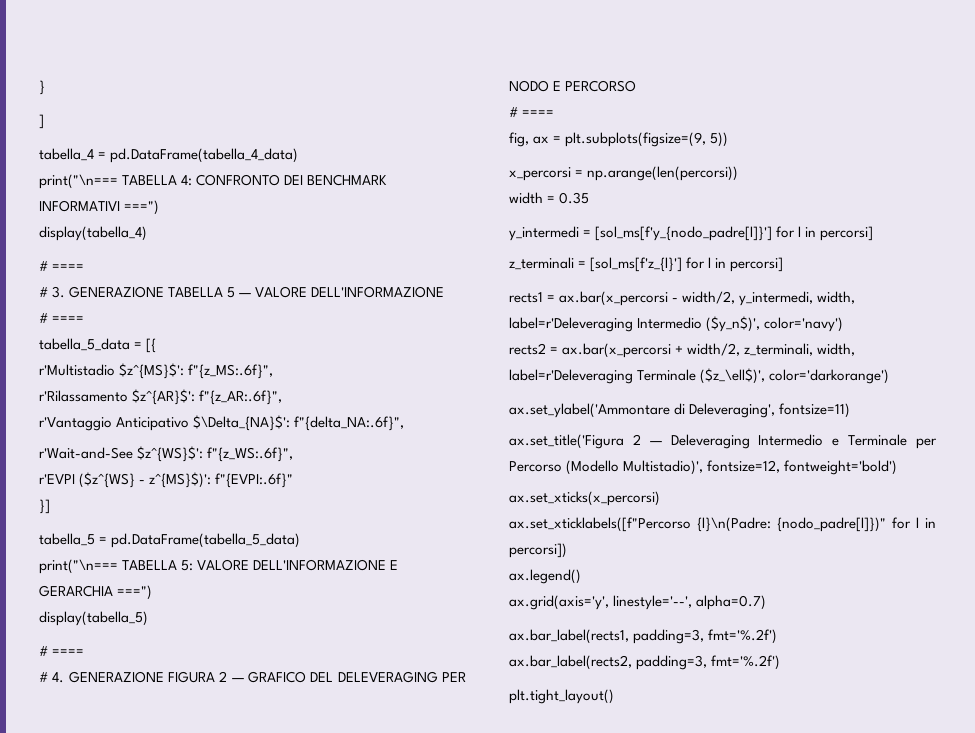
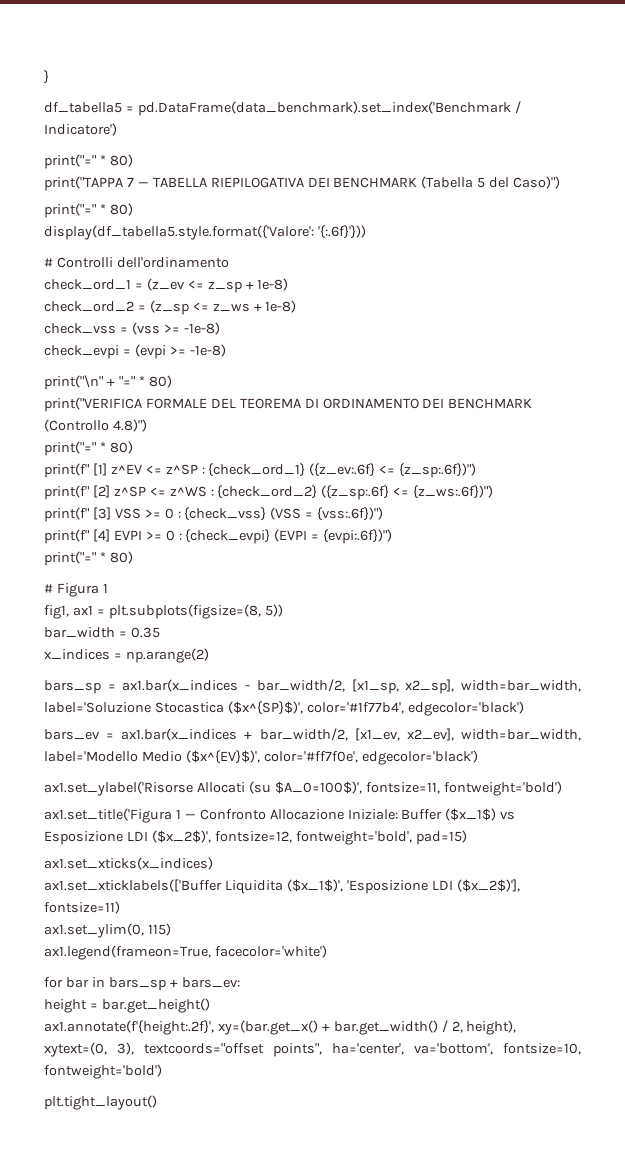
[39,114,44,129] [39,148,299,163] [39,174,388,189] [39,200,160,215] [39,226,147,241] [39,261,85,271] [39,286,445,298] [39,313,85,323] [39,338,157,353] [39,363,274,379] [39,389,283,405] [39,415,405,431] [39,446,294,462] [39,472,294,488] [39,499,50,514] [39,533,301,548] [39,559,399,574] [39,585,153,600] [39,611,148,626] [39,646,85,656] [39,671,466,683] [509,80,637,92] [509,107,555,117] [509,132,729,147] [509,166,739,181] [509,192,590,204] [509,226,874,241] [509,257,784,272] [509,291,856,306] [509,316,844,332] [509,343,856,358] [509,368,890,384] [509,403,851,418] [509,434,937,449] [509,460,898,475] [509,491,660,506] [509,517,936,532] [509,543,567,558] [509,569,581,584] [509,595,767,610] [509,629,778,644] [509,655,781,670] ] // tabella_4 = pd.DataFrame(tabella_4_data) // print("\n=== TABELLA 4: CONFRONTO DEI BENCHMARK INFORMATIVI ===") // display(tabella_4) // # ==== // # 3. GENERAZIONE TABELLA 5 — VALORE DELL'INFORMAZIONE // # ==== // tabella_5_data = [{ // r'Multistadio $z^{MS}$': f"{z_MS:.6f}", // r'Rilassamento $z^{AR}$': f"{z_AR:.6f}", // r'Vantaggio Anticipativo $\Delta_{NA}$': f"{delta_NA:.6f}", // r'Wait-and-See $z^{WS}$': f"{z_WS:.6f}", // r'EVPI ($z^{WS} - z^{MS}$)': f"{EVPI:.6f}" // }] // tabella_5 = pd.DataFrame(tabella_5_data) // print("\n=== TABELLA 5: VALORE DELL'INFORMAZIONE E GERARCHIA ===") // display(tabella_5) // # ==== // # 4. GENERAZIONE FIGURA 2 — GRAFICO DEL DELEVERAGING PER NODO E PERCORSO // # ==== // fig, ax = plt.subplots(figsize=(9, 5)) // x_percorsi = np.arange(len(percorsi)) // width = 0.35 // y_intermedi = [sol_ms[f'y_{nodo_padre[l]}'] for l in percorsi] // z_terminali = [sol_ms[f'z_{l}'] for l in percorsi] // rects1 = ax.bar(x_percorsi - width/2, y_intermedi, width, label=r'Deleveraging Intermedio ($y_n$)', color='navy') // rects2 = ax.bar(x_percorsi + width/2, z_terminali, width, label=r'Deleveraging Terminale ($z_\ell$)', color='darkorange') // ax.set_ylabel('Ammontare di Deleveraging', fontsize=11) // ax.set_title('Figura 2 — Deleveraging Intermedio e Terminale per Percorso (Modello Multistadio)', fontsize=12, fontweight='bold') // ax.set_xticks(x_percorsi) // ax.set_xticklabels([f"Percorso {l}\n(Padre: {nodo_padre[l]})" for l in percorsi]) // ax.legend() // ax.grid(axis='y', linestyle='--', alpha=0.7) // ax.bar_label(rects1, padding=3, fmt='%.2f') // ax.bar_label(rects2, padding=3, fmt='%.2f') -> [44,101,521,116] [44,123,117,136] [44,154,133,169] [44,176,561,191] [44,203,133,218] [44,225,366,240] [44,257,229,268] [44,278,289,293] [44,300,297,315] [44,322,220,335] [44,344,226,359] [44,375,172,390] [44,397,533,412] [44,419,147,432] [44,441,133,456] [44,463,477,478] [44,485,494,500] [44,507,384,522] [44,529,393,544] [44,551,133,566] [44,583,108,597] [44,604,283,619] [44,627,160,638] [44,648,209,663] [44,679,581,694] [44,701,524,716] [44,728,581,741] [44,750,478,765] [44,781,562,796] [44,808,516,823] [44,830,467,845] [44,857,213,870] [44,879,520,894] [44,901,120,914] [44,923,171,938] [44,945,327,960] [44,977,240,991] [44,998,210,1013] [44,1020,517,1035] [44,1042,581,1057] [44,1064,162,1079] df_tabella5 = pd.DataFrame(data_benchmark).set_index('Benchmark / Indicatore') // print("=" * 80) // print("TAPPA 7 — TABELLA RIEPILOGATIVA DEI BENCHMARK (Tabella 5 del Caso)") // print("=" * 80) // display(df_tabella5.style.format({'Valore': '{:.6f}'})) // # Controlli dell'ordinamento // check_ord_1 = (z_ev <= z_sp + 1e-8) // check_ord_2 = (z_sp <= z_ws + 1e-8) // check_vss = (vss >= -1e-8) // check_evpi = (evpi >= -1e-8) // print("\n" + "=" * 80) // print("VERIFICA FORMALE DEL TEOREMA DI ORDINAMENTO DEI BENCHMARK (Controllo 4.8)") // print("=" * 80) // print(f" [1] z^EV <= z^SP : {check_ord_1} ({z_ev:.6f} <= {z_sp:.6f})") // print(f" [2] z^SP <= z^WS : {check_ord_2} ({z_sp:.6f} <= {z_ws:.6f})") // print(f" [3] VSS >= 0 : {check_vss} (VSS = {vss:.6f})") // print(f" [4] EVPI >= 0 : {check_evpi} (EVPI = {evpi:.6f})") // print("=" * 80) // # Figura 1 // fig1, ax1 = plt.subplots(figsize=(8, 5)) // bar_width = 0.35 // x_indices = np.arange(2) // bars_sp = ax1.bar(x_indices - bar_width/2, [x1_sp, x2_sp], width=bar_width, label='Soluzione Stocastica ($x^{SP}$)', color='#1f77b4', edgecolor='black') // bars_ev = ax1.bar(x_indices + bar_width/2, [x1_ev, x2_ev], width=bar_width, label='Modello Medio ($x^{EV}$)', color='#ff7f0e', edgecolor='black') // ax1.set_ylabel('Risorse Allocati (su $A_0=100$)', fontsize=11, fontweight='bold') // ax1.set_title('Figura 1 — Confronto Allocazione Iniziale: Buffer ($x_1$) vs Esposizione LDI ($x_2$)', fontsize=12, fontweight='bold', pad=15) // ax1.set_xticks(x_indices) // ax1.set_xticklabels(['Buffer Liquidita ($x_1$)', 'Esposizione LDI ($x_2$)'], fontsize=11) // ax1.set_ylim(0, 115) // ax1.legend(frameon=True, facecolor='white') // for bar in bars_sp + bars_ev: // height = bar.get_height() // ax1.annotate(f'{height:.2f}', xy=(bar.get_x() + bar.get_width() / 2, height), xytext=(0, 3), textcoords="offset points", ha='center', va='bottom', fontsize=10, fontweight='bold')

